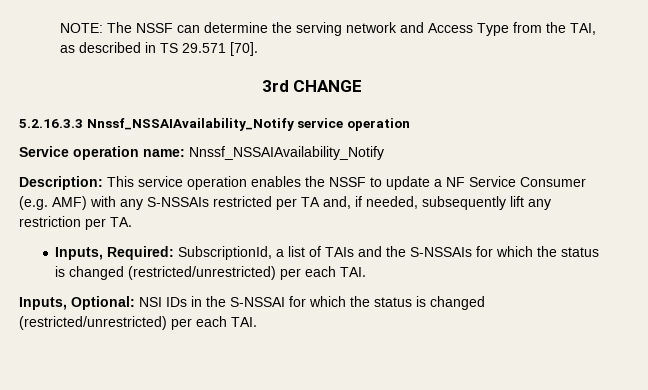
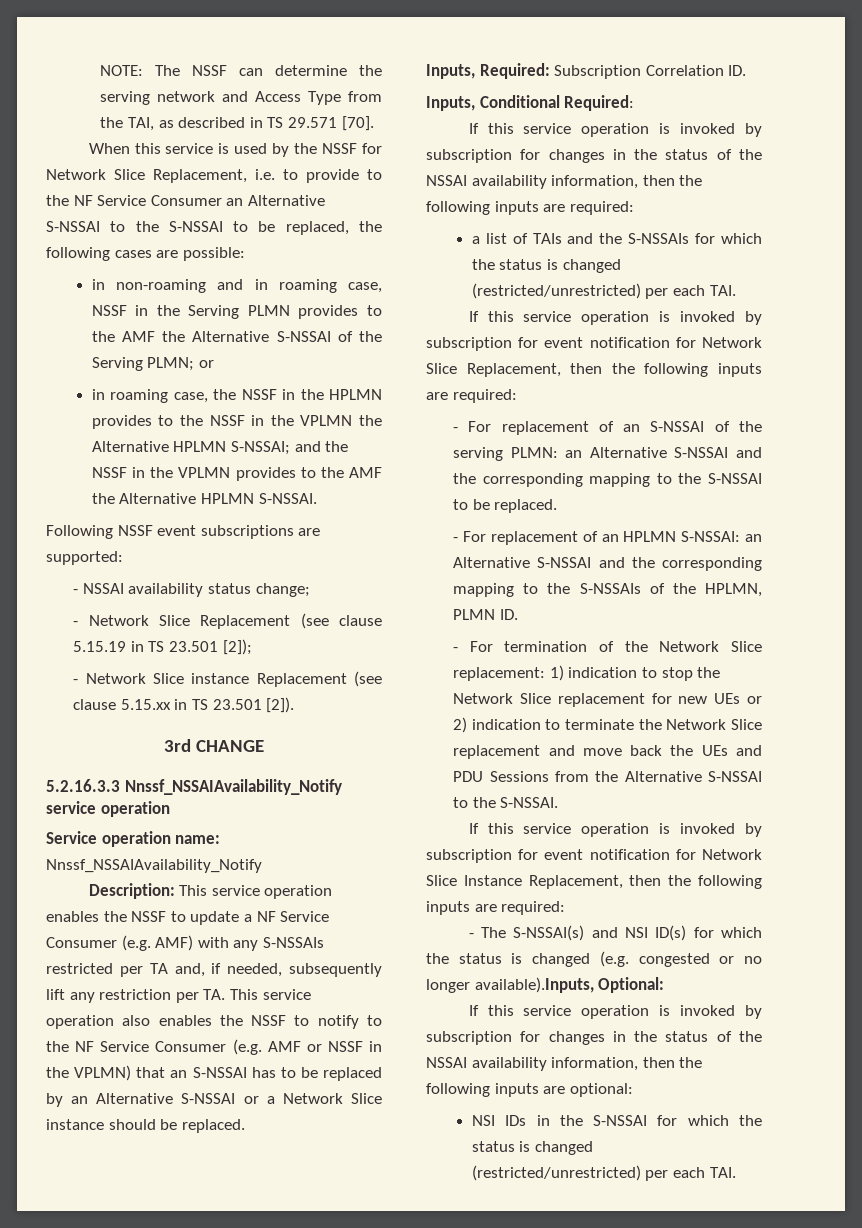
(259, 49) none -> [88,143,382,157] [46,169,382,183] [46,195,325,206] [46,221,382,235] [46,247,245,261] [91,279,382,293] [91,305,382,319] [91,331,382,342] [91,357,215,371] [91,389,382,403] [91,415,382,429] [91,441,349,455] [91,467,382,481] [91,493,317,504] [46,525,321,539] [46,551,123,565] [73,583,310,597] [73,613,382,629] [73,639,252,655] [73,671,382,687] [73,697,295,713] // When this service is used by the NSSF for Network Slice Replacement, i.e. to provide to the NF Service Consumer an Alternative S-NSSAI to the S-NSSAI to be replaced, the following cases are possible: // in non-roaming and in roaming case, NSSF in the Serving PLMN provides to the AMF the Alternative S-NSSAI of the Serving PLMN; or // in roaming case, the NSSF in the HPLMN provides to the NSSF in the VPLMN the Alternative HPLMN S-NSSAI; and the NSSF in the VPLMN provides to the AMF the Alternative HPLMN S-NSSAI. // Following NSSF event subscriptions are supported: // - NSSAI availability status change; // - Network Slice Replacement (see clause 5.15.19 in TS 23.501 [2]); // - Network Slice instance Replacement (see clause 5.15.xx in TS 23.501 [2]).
[55,246,273,260] // Inputs, Required: SubscriptionId, -> [229,989,311,1000] [46,1015,382,1029] [46,1039,382,1055] [46,1065,382,1081] [46,1093,382,1107] [46,1119,245,1133] [426,63,747,79] [426,95,635,111] [468,123,762,137] [426,149,762,163] [426,175,703,189] [426,201,634,215] This service operation also enables the NSSF to notify to the NF Service Consumer (e.g. AMF or NSSF in the VPLMN) that an S-NSSAI has to be replaced by an Alternative S-NSSAI or a Network Slice instance should be replaced. // Inputs, Required: Subscription Correlation ID. // Inputs, Conditional Required: // If this service operation is invoked by subscription for changes in the status of the NSSAI availability information, then the following inputs are required: //
[19,296,135,310] Inputs, Optional: -> [468,311,762,325] [426,337,762,351] [426,363,762,377] [426,389,517,403] [453,421,762,435] [453,447,762,461] [453,473,762,487] [453,499,558,513] [453,531,762,545] [453,557,762,571] [453,583,762,597] [453,609,518,620] [453,641,762,652] [453,665,721,681] [453,693,762,707] [453,717,762,733] [453,745,762,759] [453,771,762,782] [453,797,559,808] [468,823,762,837] [426,849,762,863] [426,875,762,889] [426,901,566,915] [468,925,762,941] [426,951,762,967] [426,977,665,993] [468,1005,762,1019] [426,1031,762,1045] [426,1057,703,1071] [426,1083,633,1097] If this service operation is invoked by subscription for event notification for Network Slice Replacement, then the following inputs are required: // - For replacement of an S-NSSAI of the serving PLMN: an Alternative S-NSSAI and the corresponding mapping to the S-NSSAI to be replaced. // - For replacement of an HPLMN S-NSSAI: an Alternative S-NSSAI and the corresponding mapping to the S-NSSAIs of the HPLMN, PLMN ID. // - For termination of the Network Slice replacement: 1) indication to stop the Network Slice replacement for new UEs or 2) indication to terminate the Network Slice replacement and move back the UEs and PDU Sessions from the Alternative S-NSSAI to the S-NSSAI. // If this service operation is invoked by subscription for event notification for Network Slice Instance Replacement, then the following inputs are required: // - The S-NSSAI(s) and NSI ID(s) for which the status is changed (e.g. congested or no longer available).Inputs, Optional: // If this service operation is invoked by subscription for changes in the status of the NSSAI availability information, then the following inputs are optional: //

